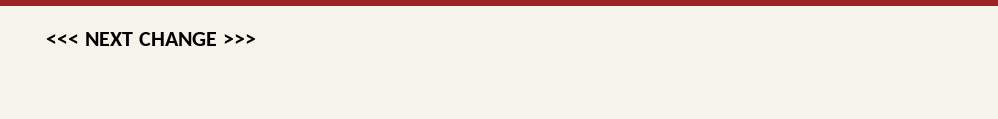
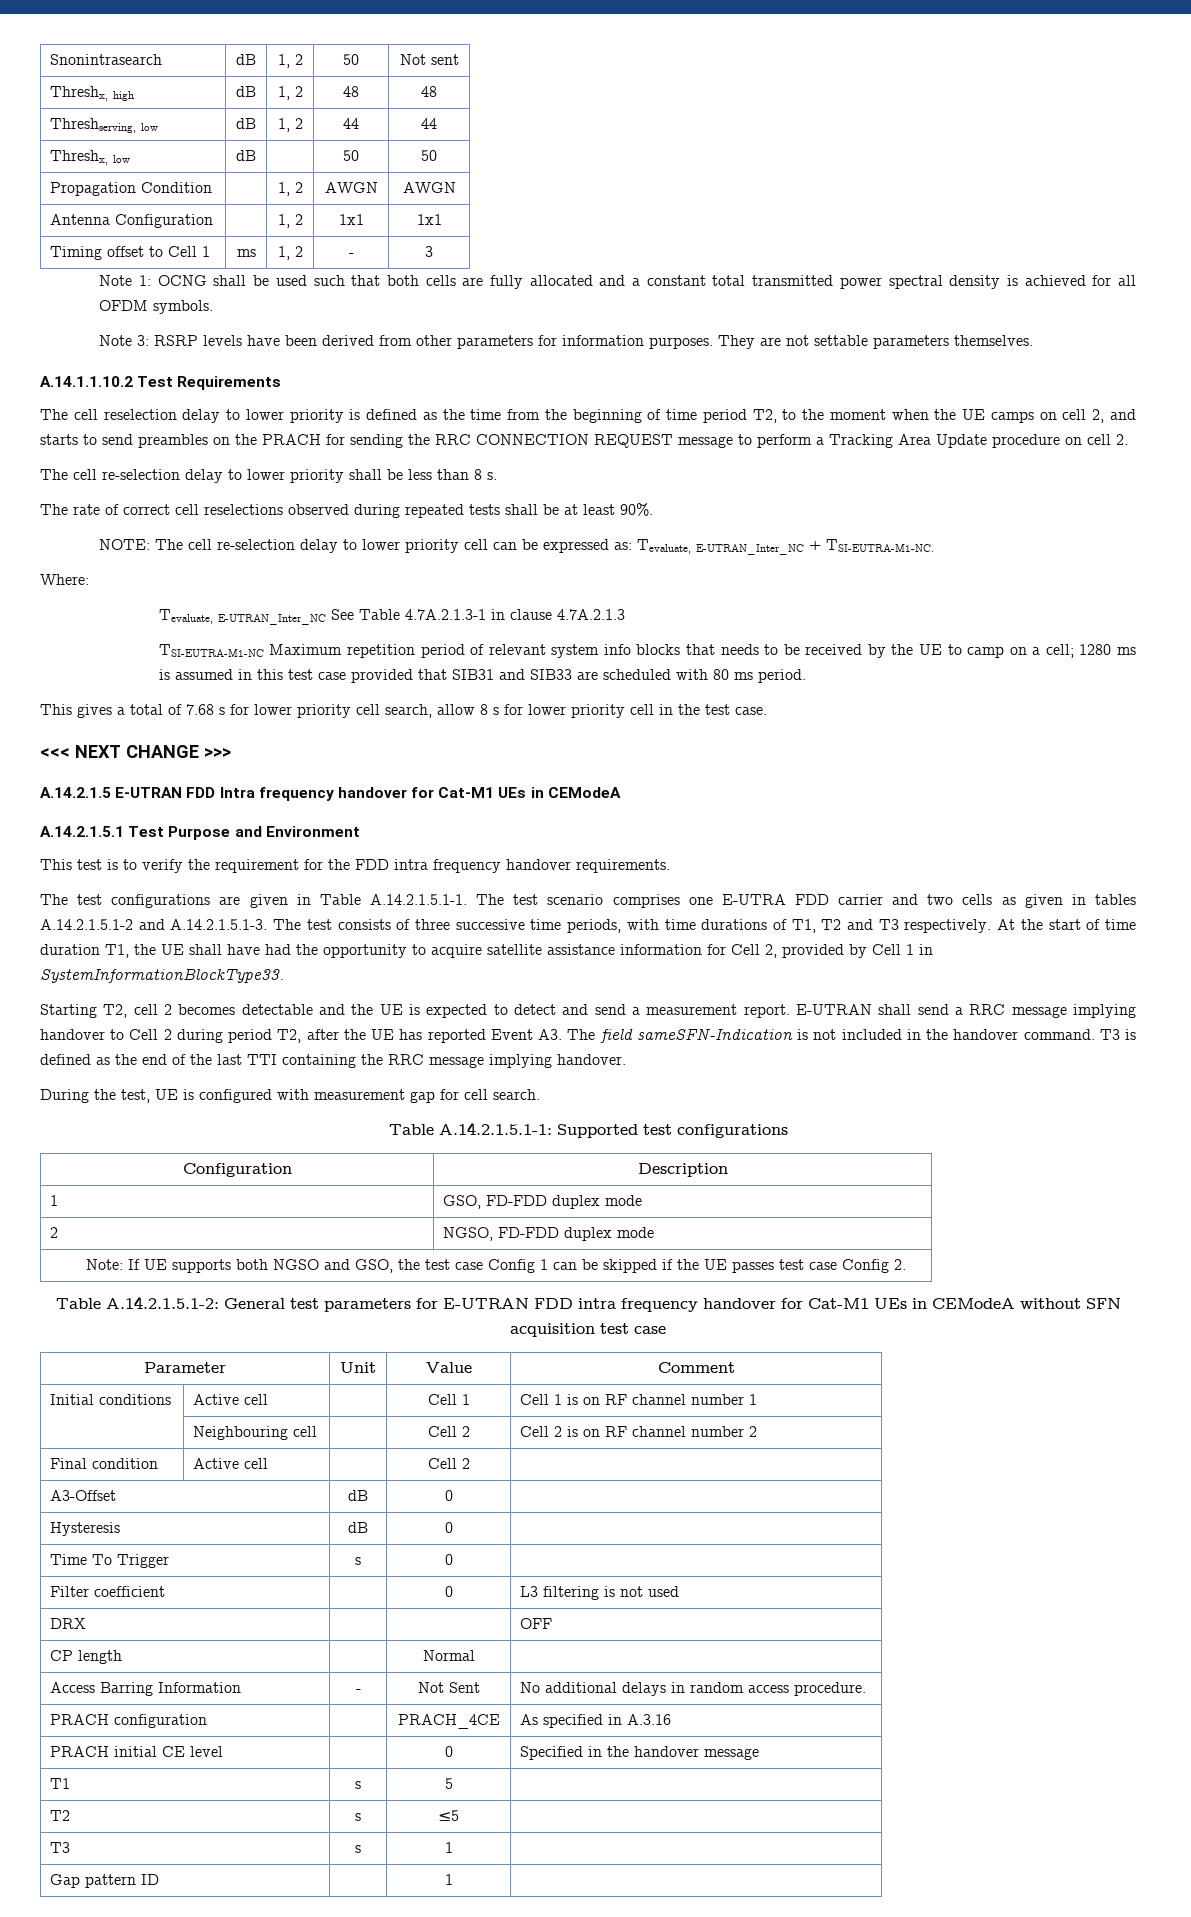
[46,32,256,46] <<< NEXT CHANGE >>> -> [50,54,163,65] [236,54,256,65] [277,54,303,68] [343,54,359,65] [399,54,459,65] [50,86,135,101] [236,86,256,97] [277,86,303,100] [343,86,359,97] [421,86,437,97] [50,118,159,133] [236,118,256,129] [277,118,303,132] [343,118,359,129] [421,118,437,129] [50,150,131,165] [236,150,256,161] [343,150,359,161] [421,150,437,161] [50,182,213,196] [277,182,303,196] [324,182,378,193] [402,182,456,193] [50,214,214,228] [277,214,303,228] [338,214,364,225] [416,214,442,225] [50,246,211,260] [236,249,256,257] [277,246,303,260] [348,253,354,257] [425,246,433,257] [99,275,1137,289] [99,300,214,314] [99,335,1034,349] [40,376,282,390] [40,409,1136,423] [40,434,1128,448] [40,469,497,483] [40,503,653,518] [99,539,935,555] [40,574,89,585] [158,609,625,625] [158,644,1137,658] [158,669,806,683] [40,704,767,718] [40,745,231,758] [40,787,621,801] [40,826,360,840] [40,859,670,873] [40,894,1136,908] [40,919,1137,933] [40,944,933,958] [40,968,284,983] [40,1004,1137,1018] [40,1028,1137,1043] [40,1054,626,1068] [40,1089,540,1103] [388,1122,788,1138] [182,1163,292,1177] [637,1163,728,1177] [50,1195,59,1206] [443,1195,643,1209] [50,1227,59,1238] [443,1227,655,1241] [85,1259,906,1273] [55,1296,1121,1312] [510,1323,666,1337] [144,1362,226,1373] [340,1362,376,1373] [425,1362,472,1373] [657,1362,735,1373] [50,1394,172,1405] [193,1394,269,1405] [427,1394,470,1405] [520,1394,758,1405] [193,1426,318,1440] [427,1426,470,1437] [520,1426,758,1437] [50,1458,159,1469] [193,1458,269,1469] [427,1458,470,1469] [50,1490,117,1501] [348,1490,368,1501] [444,1490,453,1501] [50,1522,121,1536] [348,1522,368,1533] [444,1522,453,1533] [50,1554,170,1568] [355,1557,361,1565] [444,1554,453,1565] [50,1586,166,1597] [444,1586,453,1597] [520,1586,680,1600] [50,1618,87,1629] [520,1618,553,1629] [50,1650,123,1664] [422,1650,475,1661] [50,1682,242,1696] [355,1689,361,1693] [417,1682,480,1693] [520,1682,867,1696] [50,1714,208,1728] [397,1714,500,1729] [520,1714,672,1728] [50,1746,224,1757] [444,1746,453,1757] [520,1746,760,1760] [50,1778,71,1789] [355,1781,361,1789] [444,1778,453,1789] [50,1810,71,1821] [355,1813,361,1821] [438,1810,459,1821] [50,1842,71,1853] [355,1845,361,1853] [444,1842,453,1853] [50,1874,160,1888] [444,1874,453,1885] Snonintrasearch | dB | 1, 2 | 50 | Not sent // Threshx, high | dB | 1, 2 | 48 | 48 // Threshserving, low | dB | 1, 2 | 44 | 44 // Threshx, low | dB | | 50 | 50 // Propagation Condition | | 1, 2 | AWGN | AWGN // Antenna Configuration | | 1, 2 | 1x1 | 1x1 // Timing offset to Cell 1 | ms | 1, 2 | - | 3 // Note 1: OCNG shall be used such that both cells are fully allocated and a constant total transmitted power spectral density is achieved for all OFDM symbols. // Note 3: RSRP levels have been derived from other parameters for information purposes. They are not settable parameters themselves. // A.14.1.1.10.2 Test Requirements // The cell reselection delay to lower priority is defined as the time from the beginning of time period T2, to the moment when the UE camps on cell 2, and starts to send preambles on the PRACH for sending the RRC CONNECTION REQUEST message to perform a Tracking Area Update procedure on cell 2. // The cell re-selection delay to lower priority shall be less than 8 s. // The rate of correct cell reselections observed during repeated tests shall be at least 90%. // NOTE: The cell re-selection delay to lower priority cell can be expressed as: Tevaluate, E-UTRAN_Inter_NC + TSI-EUTRA-M1-NC. // Where: // Tevaluate, E-UTRAN_Inter_NC See Table 4.7A.2.1.3-1 in clause 4.7A.2.1.3 // TSI-EUTRA-M1-NC Maximum repetition period of relevant system info blocks that needs to be received by the UE to camp on a cell; 1280 ms is assumed in this test case provided that SIB31 and SIB33 are scheduled with 80 ms period. // This gives a total of 7.68 s for lower priority cell search, allow 8 s for lower priority cell in the test case. // <<< NEXT CHANGE >>> // A.14.2.1.5 E-UTRAN FDD Intra frequency handover for Cat-M1 UEs in CEModeA // A.14.2.1.5.1 Test Purpose and Environment // This test is to verify the requirement for the FDD intra frequency handover requirements. // The test configurations are given in Table A.14.2.1.5.1-1. The test scenario comprises one E-UTRA FDD carrier and two cells as given in tables A.14.2.1.5.1-2 and A.14.2.1.5.1-3. The test consists of three successive time periods, with time durations of T1, T2 and T3 respectively. At the start of time duration T1, the UE shall have had the opportunity to acquire satellite assistance information for Cell 2, provided by Cell 1 in SystemInformationBlockType33. // Starting T2, cell 2 becomes detectable and the UE is expected to detect and send a measurement report. E-UTRAN shall send a RRC message implying handover to Cell 2 during period T2, after the UE has reported Event A3. The field sameSFN-Indication is not included in the handover command. T3 is defined as the end of the last TTI containing the RRC message implying handover. // During the test, UE is configured with measurement gap for cell search. // Table A.14.2.1.5.1-1: Supported test configurations // Configuration | Description // 1 | GSO, FD-FDD duplex mode // 2 | NGSO, FD-FDD duplex mode // Note: If UE supports both NGSO and GSO, the test case Config 1 can be skipped if the UE passes test case Config 2. // Table A.14.2.1.5.1-2: General test parameters for E-UTRAN FDD intra frequency handover for Cat-M1 UEs in CEModeA without SFN acquisition test case // Parameter | Unit | Value | Comment // Initial conditions | Active cell | | Cell 1 | Cell 1 is on RF channel number 1 // | Neighbouring cell | | Cell 2 | Cell 2 is on RF channel number 2 // Final condition | Active cell | | Cell 2 | // A3-Offset | dB | 0 | // Hysteresis | dB | 0 | // Time To Trigger | s | 0 | // Filter coefficient | | 0 | L3 filtering is not used // DRX | | | OFF // CP length | | Normal | // Access Barring Information | - | Not Sent | No additional delays in random access procedure. // PRACH configuration | | PRACH_4CE | As specified in A.3.16 // PRACH initial CE level | | 0 | Specified in the handover message // T1 | s | 5 | // T2 | s | ≤5 | // T3 | s | 1 | // Gap pattern ID | | 1 |

